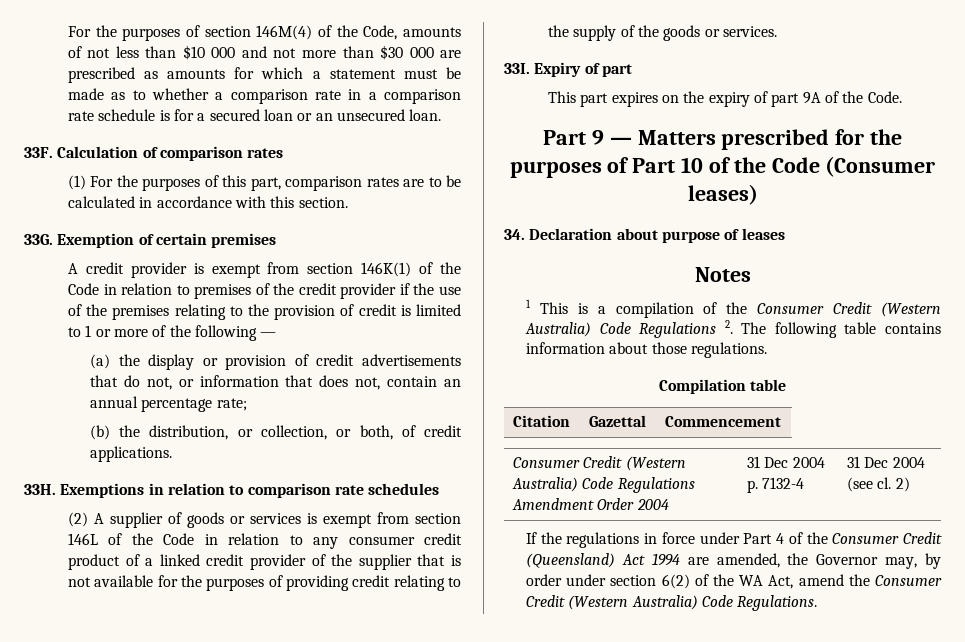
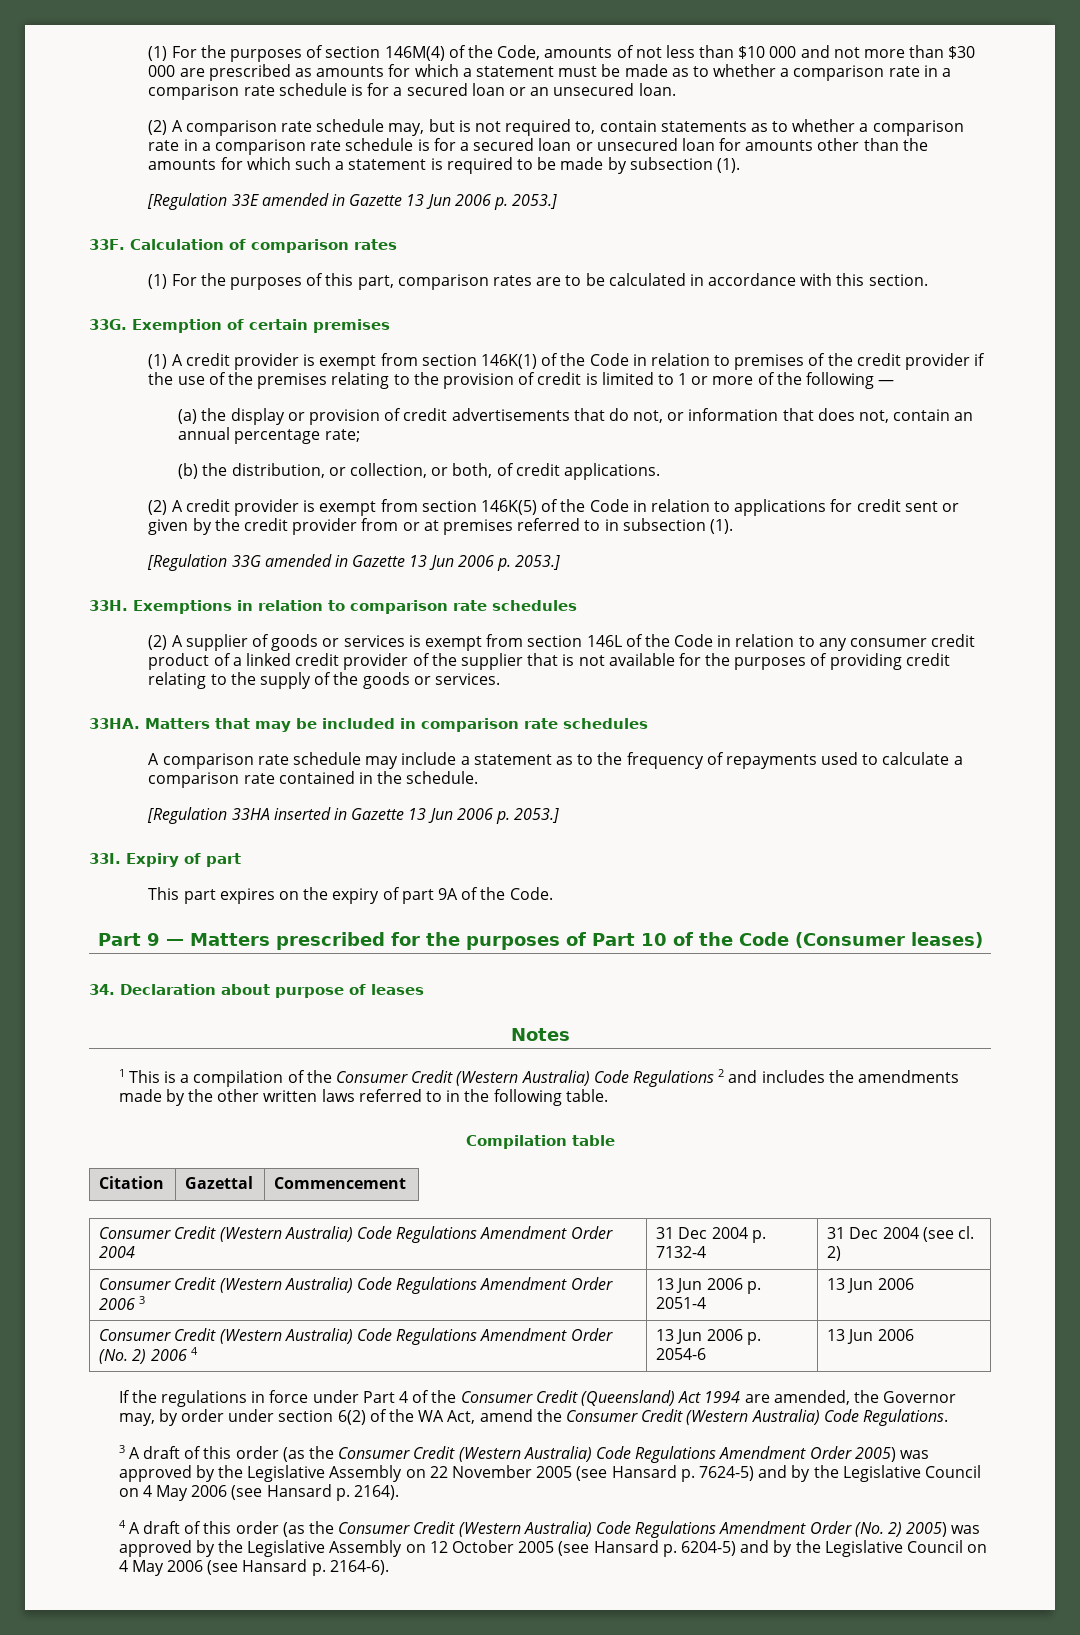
(67, 31) none -> [148,46,168,61] (1)
(442, 115) none -> [148,119,964,136] [148,138,928,155] [148,157,740,174] [147,193,558,210] // (2) A comparison rate schedule may, but is not required to, contain statements as to whether a comparison rate in a comparison rate schedule is for a secured loan or unsecured loan for amounts other than the amounts for which such a statement is required to be made by subsection (1). // [Regulation 33E amended in Gazette 13 Jun 2006 p. 2053.]
(277, 240) none -> [148,354,168,369] (1)
(172, 454) none -> [148,499,959,516] [148,518,733,535] [147,554,561,571] // (2) A credit provider is exempt from section 146K(5) of the Code in relation to applications for credit sent or given by the credit provider from or at premises referred to in subsection (1). // [Regulation 33G amended in Gazette 13 Jun 2006 p. 2053.]
(777, 31) none -> [89,718,648,732] [148,752,963,769] [148,771,479,788] [147,807,560,824] // 33HA. Matters that may be included in comparison rate schedules // A comparison rate schedule may include a statement as to the frequency of repayments used to calculate a comparison rate contained in the schedule. // [Regulation 33HA inserted in Gazette 13 Jun 2006 p. 2053.]
[724,320,941,338] [525,342,767,358] 2. The following table contains information about those regulations. -> [718,1069,959,1083] [118,1089,608,1106] 2 and includes the amendments made by the other written laws referred to in the following table.
(910, 484) none -> [99,1277,613,1294] [99,1296,146,1310] [656,1278,761,1294] [656,1297,707,1309] [827,1278,914,1293] [99,1328,613,1345] [99,1347,198,1364] [656,1329,761,1345] [656,1348,707,1360] [827,1329,914,1344] // Consumer Credit (Western Australia) Code Regulations Amendment Order 2006 3 | 13 Jun 2006 p. 2051-4 | 13 Jun 2006 // Consumer Credit (Western Australia) Code Regulations Amendment Order (No. 2) 2006 4 | 13 Jun 2006 p. 2054-6 | 13 Jun 2006
(818, 603) none -> [118,1445,929,1463] [118,1465,981,1482] [118,1484,400,1501] [118,1520,981,1538] [118,1540,988,1557] [118,1559,389,1576] // 3 A draft of this order (as the Consumer Credit (Western Australia) Code Regulations Amendment Order 2005) was approved by the Legislative Assembly on 22 November 2005 (see Hansard p. 7624-5) and by the Legislative Council on 4 May 2006 (see Hansard p. 2164). // 4 A draft of this order (as the Consumer Credit (Western Australia) Code Regulations Amendment Order (No. 2) 2005) was approved by the Legislative Assembly on 12 October 2005 (see Hansard p. 6204-5) and by the Legislative Council on 4 May 2006 (see Hansard p. 2164-6).

